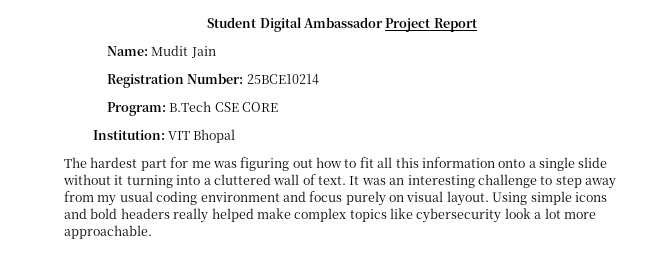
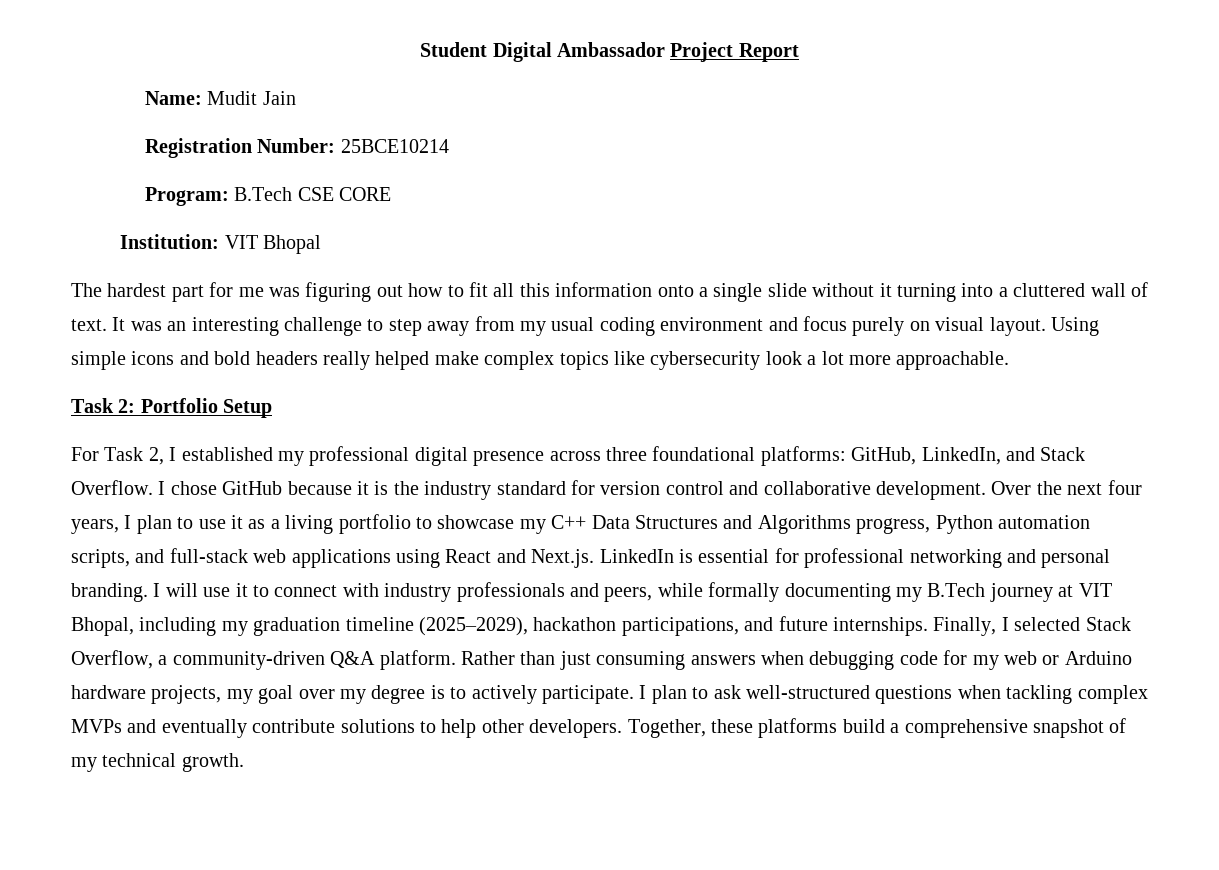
(152, 232) none -> [71,398,273,418] [71,446,1086,466] [71,480,1142,500] [71,514,1090,534] [71,548,1111,568] [71,582,1112,602] [71,616,1131,636] [71,650,1132,670] [71,685,1148,704] [71,718,1127,738] [71,753,244,772] // Task 2: Portfolio Setup // For Task 2, I established my professional digital presence across three foundational platforms: GitHub, LinkedIn, and Stack Overflow. I chose GitHub because it is the industry standard for version control and collaborative development. Over the next four years, I plan to use it as a living portfolio to showcase my C++ Data Structures and Algorithms progress, Python automation scripts, and full-stack web applications using React and Next.js. LinkedIn is essential for professional networking and personal branding. I will use it to connect with industry professionals and peers, while formally documenting my B.Tech journey at VIT Bhopal, including my graduation timeline (2025–2029), hackathon participations, and future internships. Finally, I selected Stack Overflow, a community-driven Q&A platform. Rather than just consuming answers when debugging code for my web or Arduino hardware projects, my goal over my degree is to actively participate. I plan to ask well-structured questions when tackling complex MVPs and eventually contribute solutions to help other developers. Together, these platforms build a comprehensive snapshot of my technical growth.

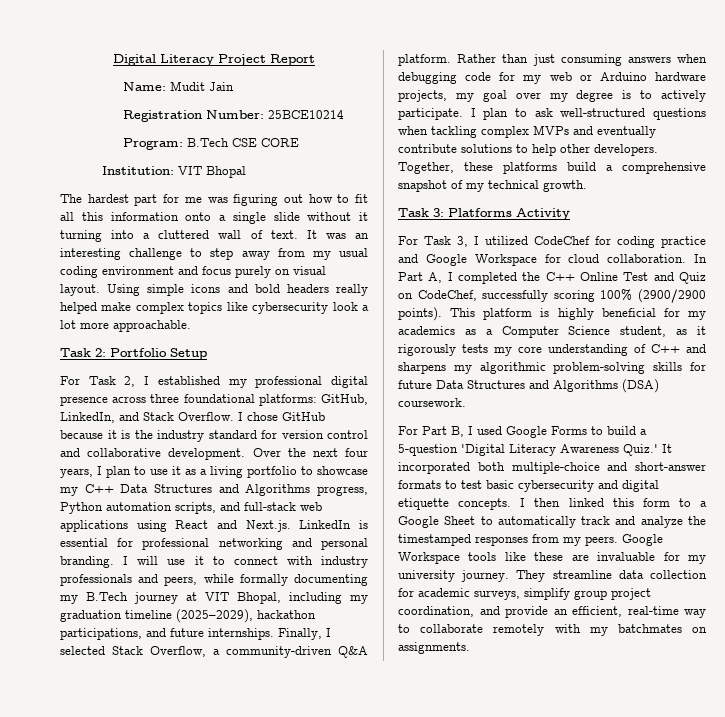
[420,42,665,62] Student Digital Ambassador -> [113,54,214,66] Digital Literacy
(244, 762) none -> [398,208,570,220] [398,236,706,248] [398,254,707,266] [398,272,706,284] [398,289,706,303] [398,307,706,321] [398,326,706,338] [398,344,706,356] [398,362,706,374] [398,379,659,393] [398,398,466,407] [398,426,647,438] [398,444,672,456] [398,462,706,474] [398,480,659,492] [398,498,707,510] [398,516,706,528] [398,534,663,546] [398,552,706,564] [398,570,707,582] [398,588,651,600] [398,606,706,618] [398,624,707,636] [398,642,470,654] // Task 3: Platforms Activity // For Task 3, I utilized CodeChef for coding practice and Google Workspace for cloud collaboration. In Part A, I completed the C++ Online Test and Quiz on CodeChef, successfully scoring 100% (2900/2900 points). This platform is highly beneficial for my academics as a Computer Science student, as it rigorously tests my core understanding of C++ and sharpens my algorithmic problem-solving skills for future Data Structures and Algorithms (DSA) coursework. // For Part B, I used Google Forms to build a 5-question 'Digital Literacy Awareness Quiz.' It incorporated both multiple-choice and short-answer formats to test basic cybersecurity and digital etiquette concepts. I then linked this form to a Google Sheet to automatically track and analyze the timestamped responses from my peers. Google Workspace tools like these are invaluable for my university journey. They streamline data collection for academic surveys, simplify group project coordination, and provide an efficient, real-time way to collaborate remotely with my batchmates on assignments.

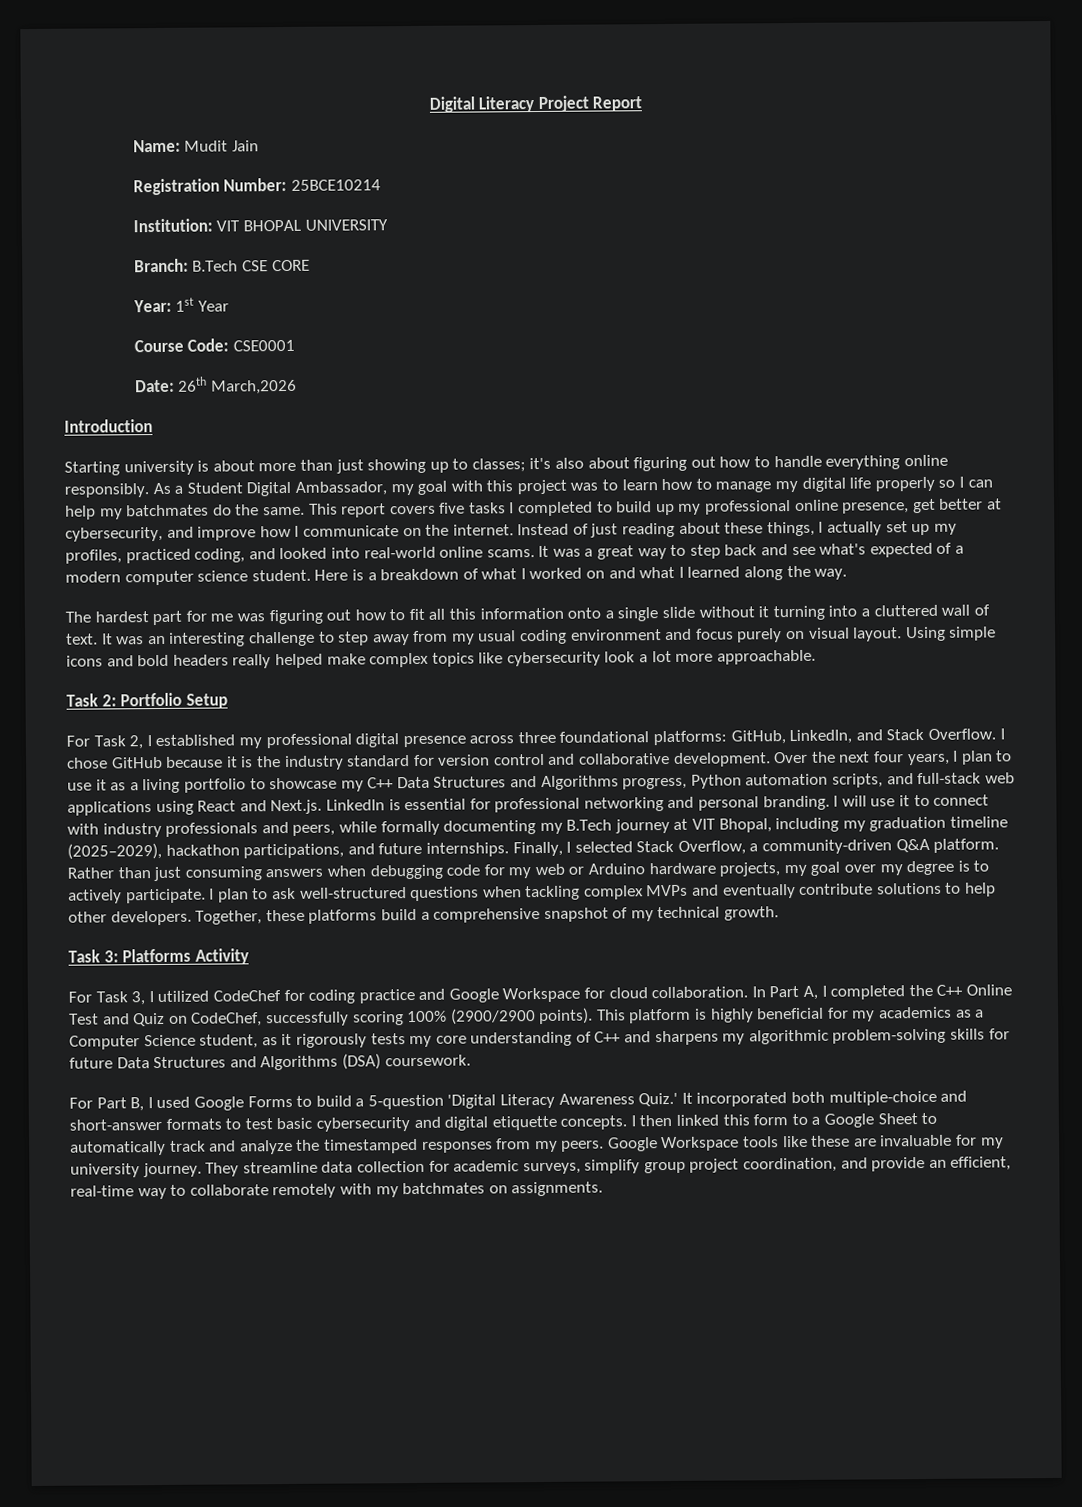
[123,138,300,150] [102,166,247,178] Program: B.Tech CSE CORE // Institution: VIT Bhopal -> [132,218,388,233] [133,258,310,273] [132,297,229,313] [133,338,295,353] [134,376,297,395] [64,419,153,433] [64,454,948,476] [64,476,993,498] [65,498,1002,520] [65,521,957,542] [65,542,964,564] [65,565,848,586] Institution: VIT BHOPAL UNIVERSITY // Branch: B.Tech CSE CORE // Year: 1st Year // Course Code: CSE0001 // Date: 26th March,2026 // Introduction // Starting university is about more than just showing up to classes; it's also about figuring out how to handle everything online responsibly. As a Student Digital Ambassador, my goal with this project was to learn how to manage my digital life properly so I can help my batchmates do the same. This report covers five tasks I completed to build up my professional online presence, get better at cybersecurity, and improve how I communicate on the internet. Instead of just reading about these things, I actually set up my profiles, practiced coding, and looked into real-world online scams. It was a great way to step back and see what's expected of a modern computer science student. Here is a breakdown of what I worked on and what I learned along the way.

